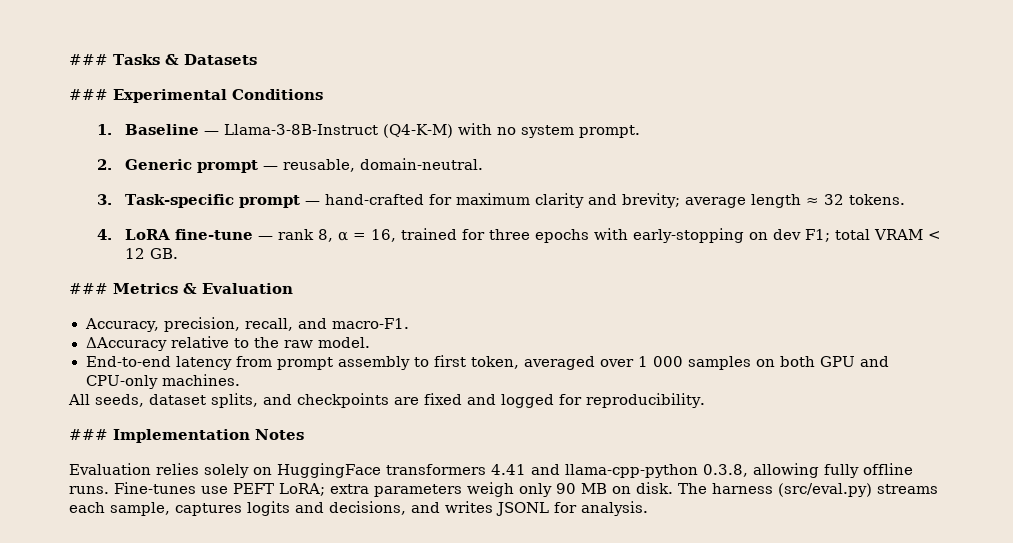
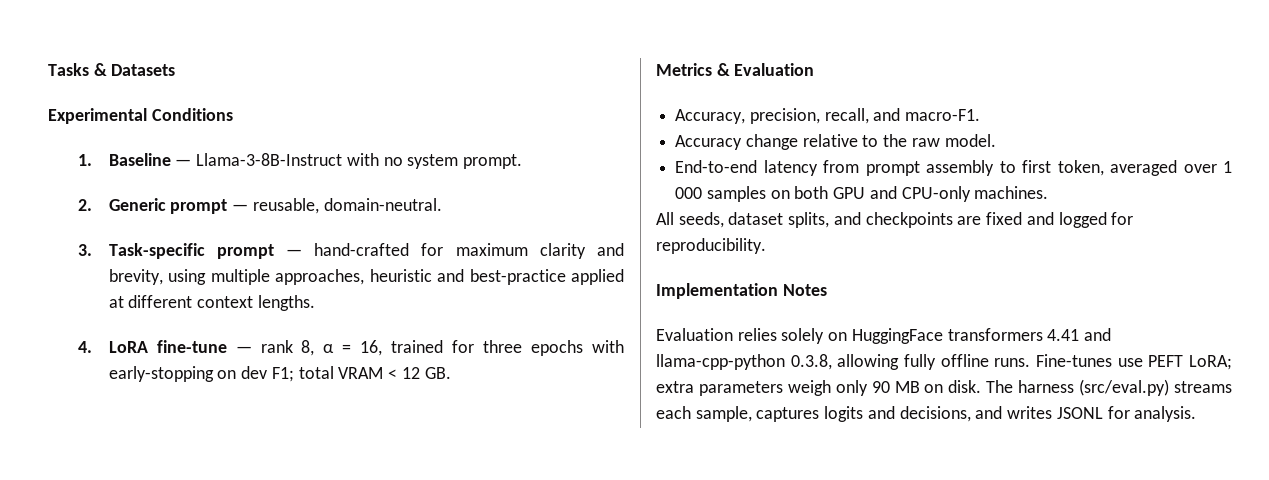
[69,54,108,65] ### -> (48, 69) none
[69,89,108,100] ### -> (176, 70) none
[383,124,454,138] (Q4-K-M) -> (343, 159) none
[622,193,906,208] brevity; average length ≈ 32 tokens. -> [108,269,624,285] [108,295,315,311] brevity, using multiple approaches, heuristic and best-practice applied at different context lengths.
[69,283,108,294] ### -> (451, 373) none
[85,337,167,351] ΔAccuracy -> [675,134,798,150] Accuracy change
[69,429,108,440] ### -> (766, 246) none

